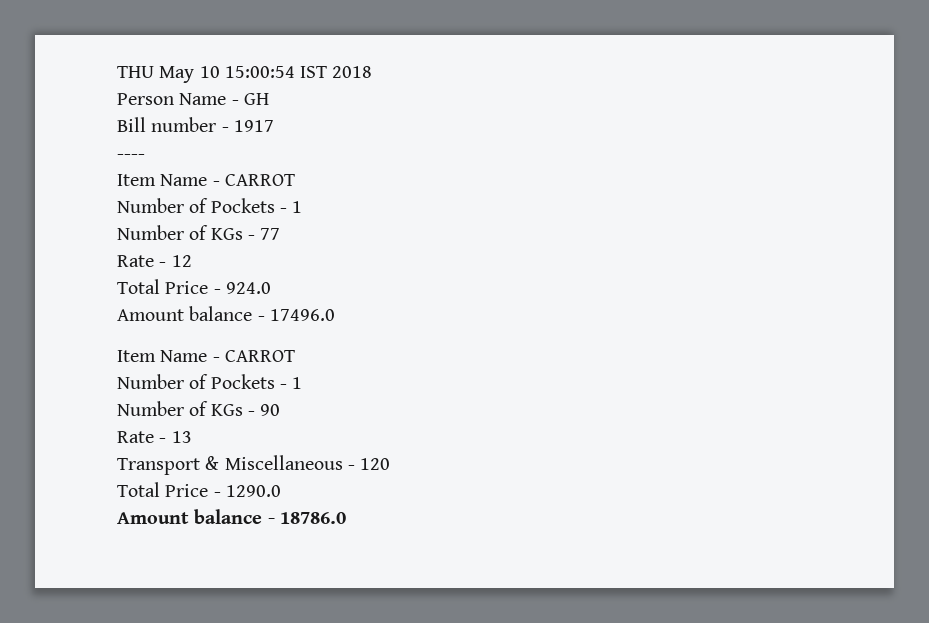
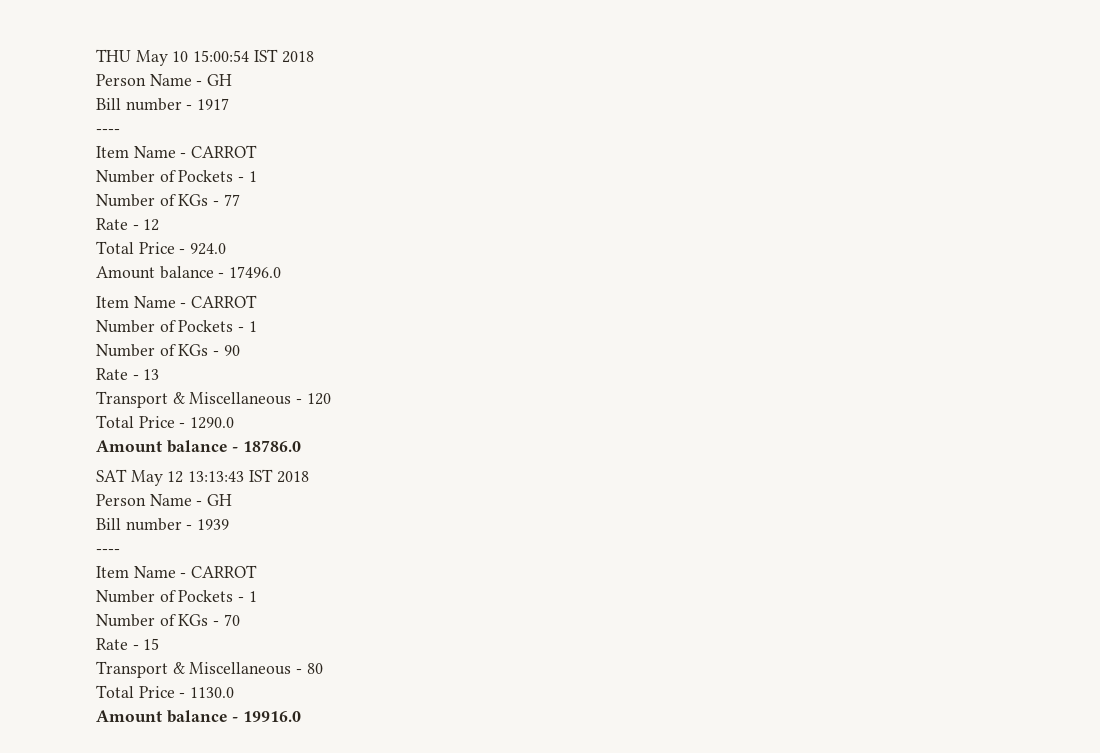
(346, 518) none -> [96,469,309,486] [96,494,233,506] [96,518,230,531] [96,549,120,554] [96,565,258,578] [96,590,257,603] [96,614,240,627] [96,638,160,650] [96,661,323,678] [96,685,235,698] [96,710,302,723] // SAT May 12 13:13:43 IST 2018 // Person Name - GH // Bill number - 1939 // ---- // Item Name - CARROT // Number of Pockets - 1 // Number of KGs - 70 // Rate - 15 // Transport & Miscellaneous - 80 // Total Price - 1130.0 // Amount balance - 19916.0

